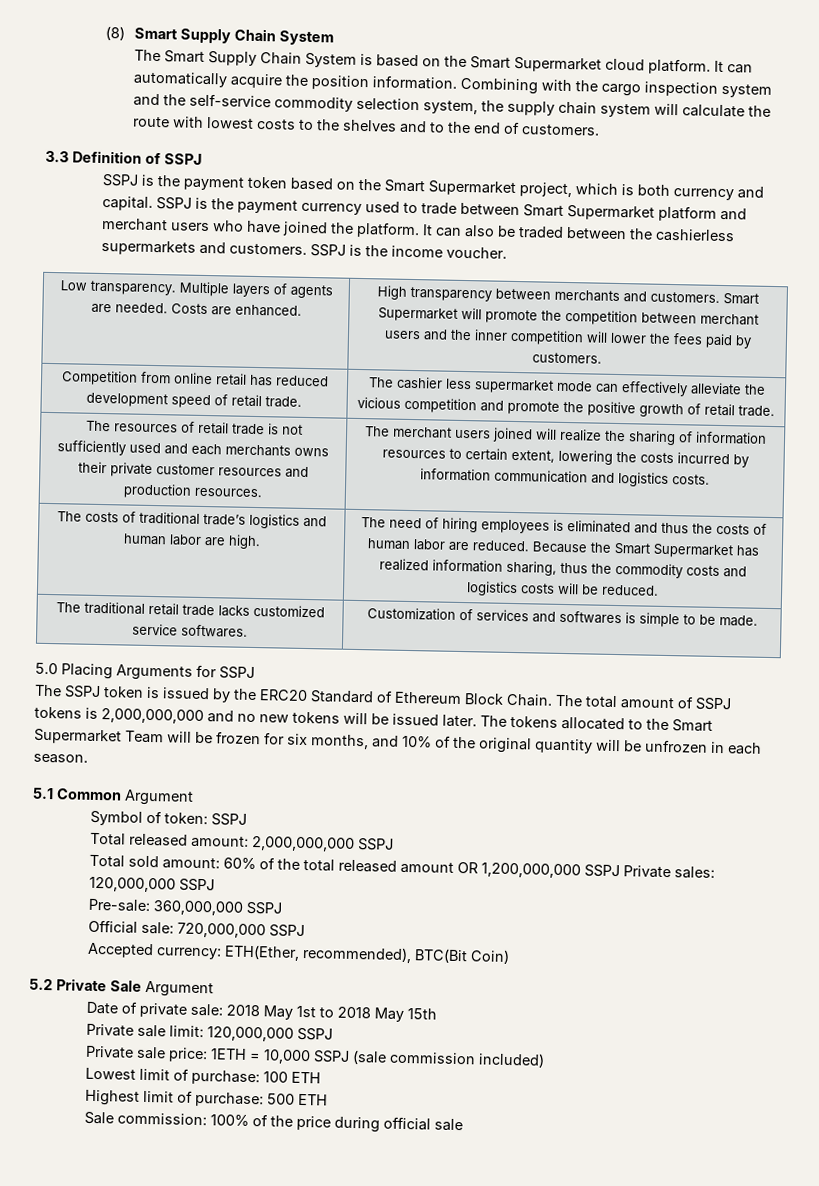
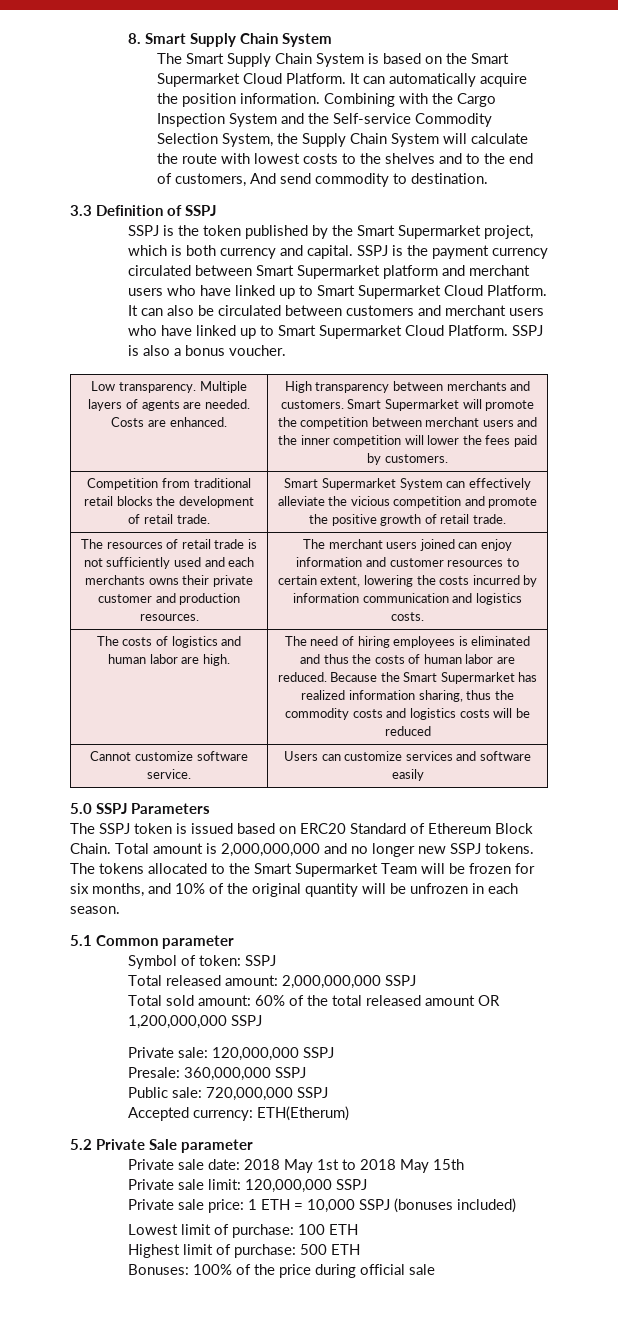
[104,25,125,41] (8) -> [127,33,141,44] 8.
[604,58,711,75] cloud platform. -> [242,73,346,84] Cloud Platform.
[600,81,772,98] [132,93,651,118] cargo inspection system and the self-service commodity selection system, the supply chain system -> [456,93,496,107] [156,113,492,127] [156,133,439,147] Cargo Inspection System and the Self-service Commodity Selection System, the Supply Chain System
[520,124,600,136] customers. -> [174,173,488,187] customers, And send commodity to destination.
[182,176,355,191] payment token based on -> [202,225,328,239] token published by
[364,201,457,215] used to trade -> [127,265,191,276] circulated
[281,221,735,243] [100,239,443,258] joined the platform. It can also be traded between the cashierless supermarkets and customers. SSPJ is the income -> [234,285,547,299] [127,305,544,316] [127,325,543,339] [127,345,225,356] linked up to Smart Supermarket Cloud Platform. It can also be circulated between customers and merchant users who have linked up to Smart Supermarket Cloud Platform. SSPJ is also a bonus
[173,372,329,387] [86,392,302,409] [367,376,593,394] online retail has reduced development speed of retail trade. | The cashier less supermarket mode -> [193,478,251,488] [84,496,254,508] [128,514,210,524] [284,478,443,490] traditional retail blocks the development of retail trade. | Smart Supermarket System
[217,467,282,477] resources -> (152, 598) none
[535,428,767,446] will realize the sharing of information -> [458,539,512,551] [296,557,444,567] can enjoy information and customer
[139,511,246,526] traditional trade’s -> (168, 641) none
[602,584,659,596] [55,601,325,618] [132,623,248,638] [366,607,758,628] [35,662,255,681] reduced. // The traditional retail trade lacks customized service softwares. | Customization of services and softwares is simple to be made. // 5.0 Placing Arguments for SSPJ -> [384,726,431,736] [90,751,248,761] [147,769,191,779] [284,751,531,761] [391,769,424,781] [70,803,210,814] reduced // Cannot customize software service. | Users can customize services and software easily // 5.0 SSPJ Parameters
[212,688,257,703] by the -> [237,823,296,834] based on
[555,694,732,711] [34,706,477,728] The total amount of SSPJ tokens is 2,000,000,000 and no new tokens will be issued later. -> [115,843,534,857] Total amount is 2,000,000,000 and no longer new SSPJ tokens.
[124,789,194,806] Argument -> [162,935,234,949] parameter
[622,865,715,879] [88,876,215,893] [87,898,151,913] Private sales: 120,000,000 SSPJ // Pre-sale: -> [127,1047,334,1061] [127,1067,180,1078] // Private sale: 120,000,000 SSPJ // Presale:
[87,919,138,934] Official -> [127,1087,168,1098] Public
[223,944,510,964] ETH(Ether, recommended), BTC(Bit Coin) -> [256,1106,349,1121] ETH(Etherum)
[145,980,214,998] [85,1001,223,1018] Argument // Date of private sale: -> [181,1139,253,1153] [127,1159,240,1170] parameter // Private sale date:
[209,1048,247,1060] 1ETH -> [247,1199,290,1210] 1 ETH
[351,1049,476,1065] (sale commission -> [393,1198,453,1213] (bonuses
[83,1111,207,1126] Sale commission: -> [127,1264,189,1275] Bonuses:

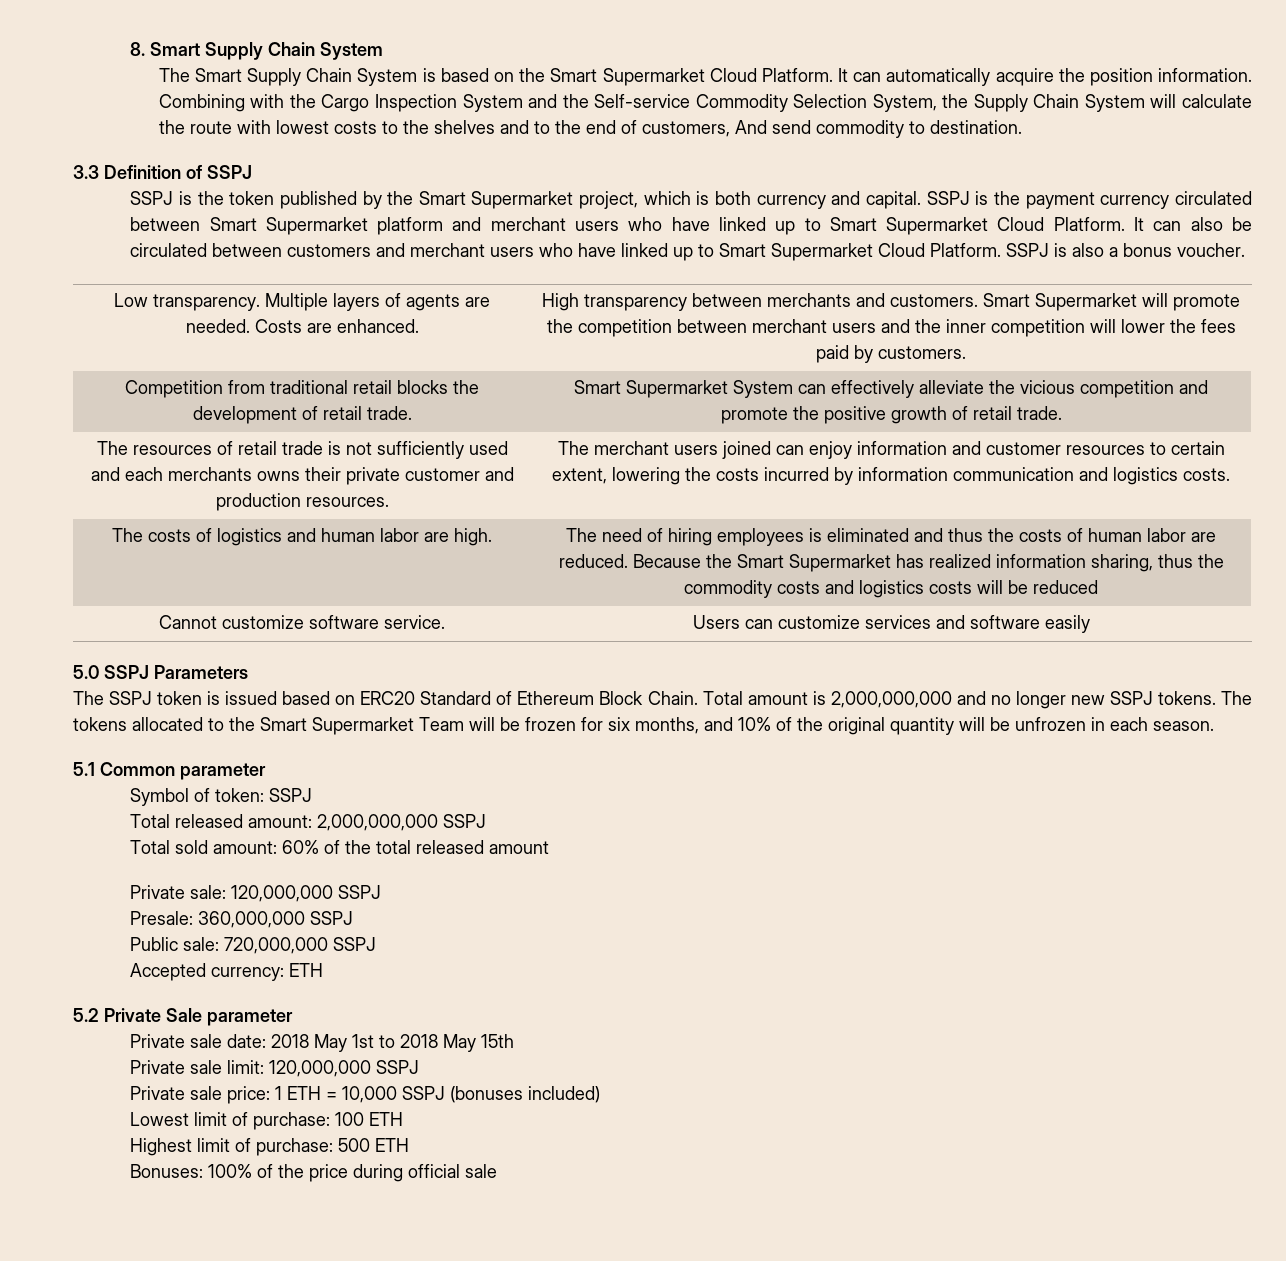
[477,995,500,1006] [127,1015,262,1029] OR 1,200,000,000 SSPJ -> (550, 847) none
[256,1106,349,1121] ETH(Etherum) -> [289,963,324,977] ETH

